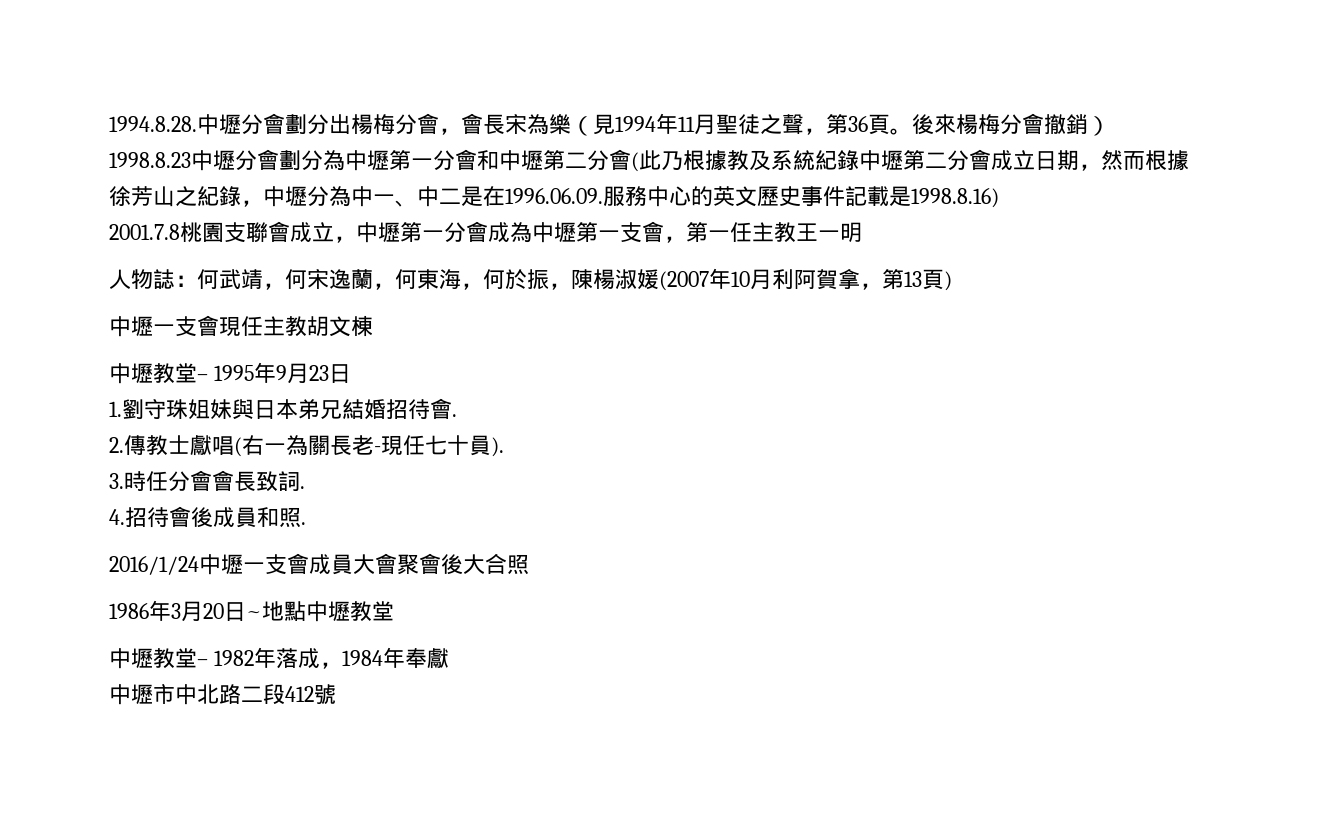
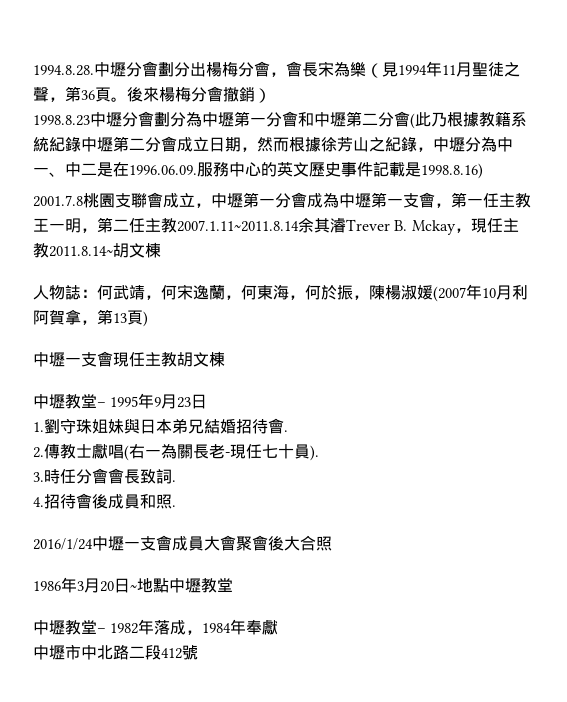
[749,150,771,171] 及 -> [495,111,511,127] 籍
(862, 232) none -> [81,217,519,235] [33,242,161,258] ，第二任主教2007.1.11~2011.8.14余其濬Trever B. Mckay，現任主教2011.8.14~胡文棟

